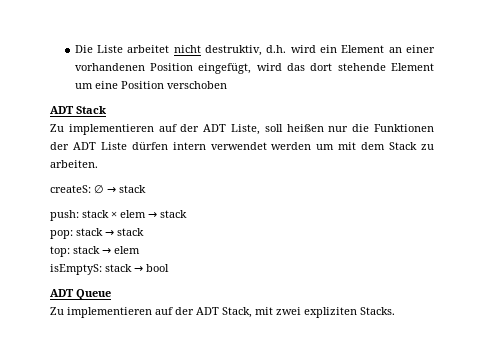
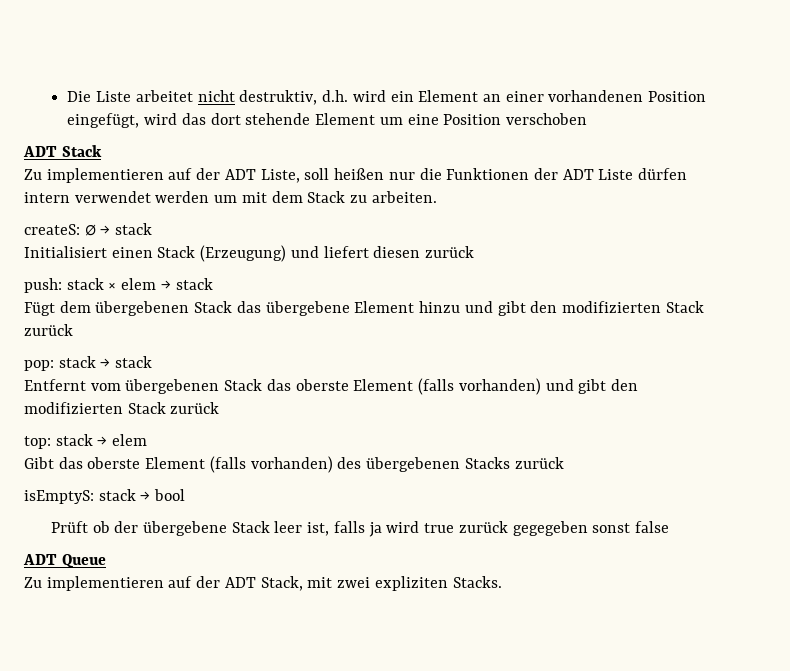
(146, 189) none -> [24,245,475,262] // Initialisiert einen Stack (Erzeugung) und liefert diesen zurück
[50,228,144,239] [50,246,140,257] [50,264,169,275] pop: stack → stack // top: stack → elem // isEmptyS: stack → bool -> [24,301,704,316] [24,324,73,336] [24,356,153,371] [24,378,638,395] [24,402,220,414] [24,434,148,449] [24,456,564,473] [24,489,186,504] [50,521,669,537] Fügt dem übergebenen Stack das übergebene Element hinzu und gibt den modifizierten Stack zurück // pop: stack → stack // Entfernt vom übergebenen Stack das oberste Element (falls vorhanden) und gibt den modifizierten Stack zurück // top: stack → elem // Gibt das oberste Element (falls vorhanden) des übergebenen Stacks zurück // isEmptyS: stack → bool // Prüft ob der übergebene Stack leer ist, falls ja wird true zurück gegegeben sonst false

